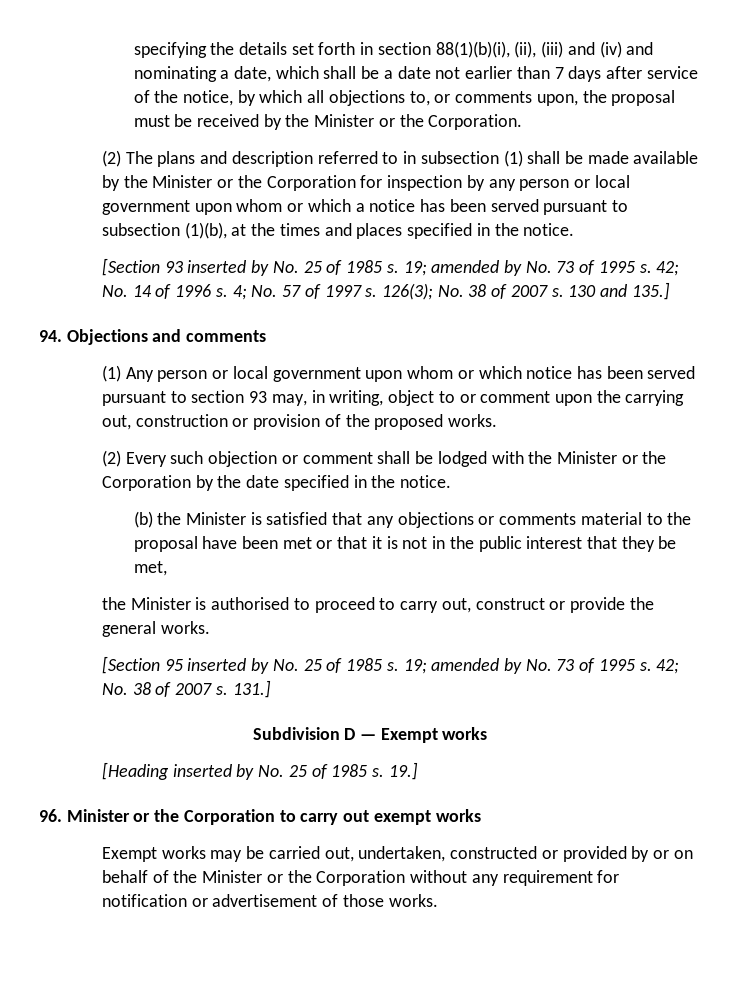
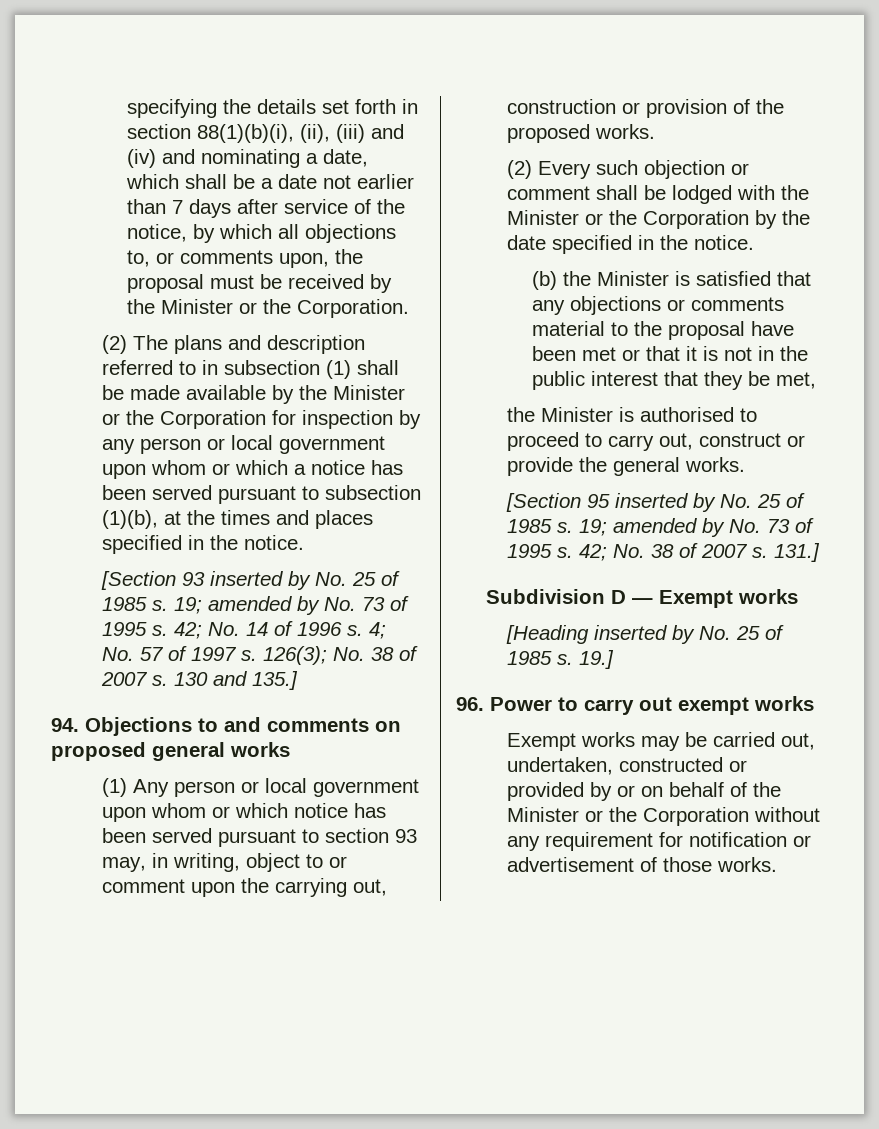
(148, 337) none -> [198,718,218,732] to
(267, 336) none -> [375,721,401,732] [51,742,290,761] on proposed general works
[66,809,275,825] Minister or the Corporation -> [490,697,552,711] Power

